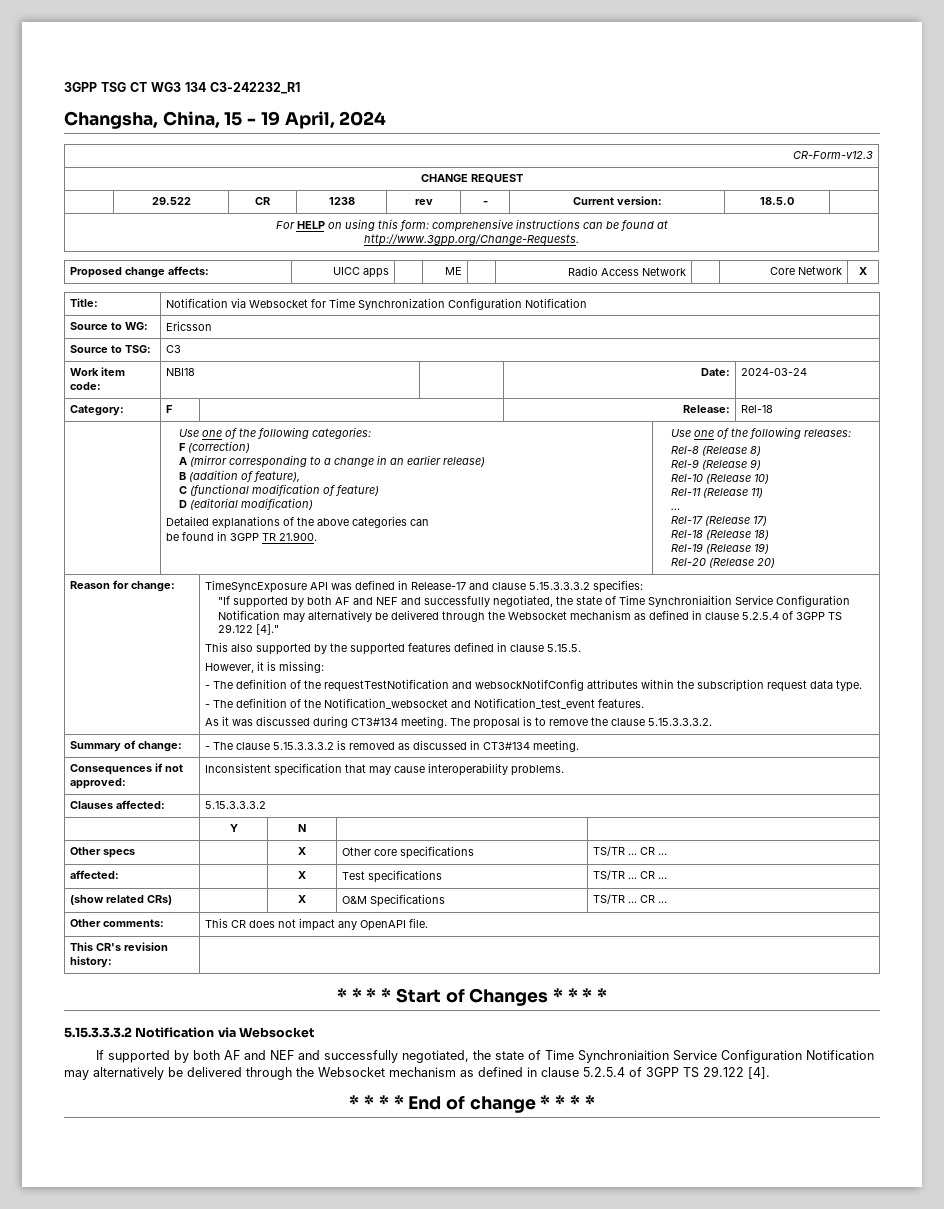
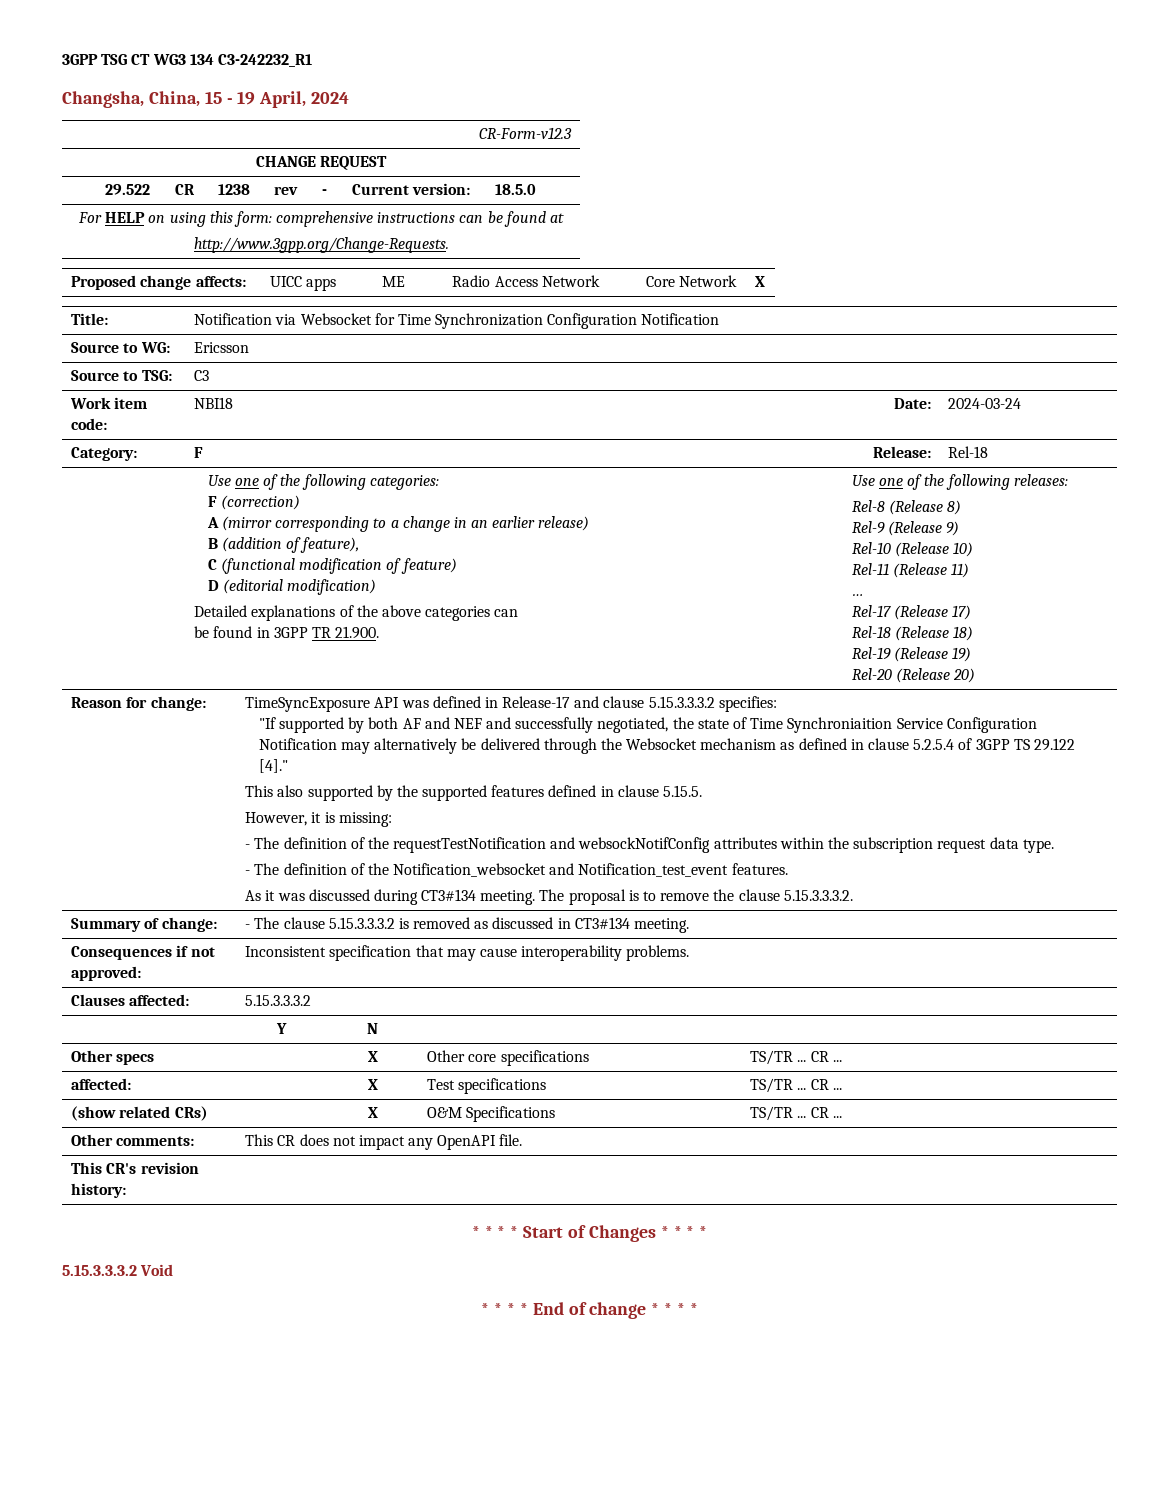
[135,1027,315,1038] [96,1050,875,1063] [64,1066,770,1080] Notification via Websocket // If supported by both AF and NEF and successfully negotiated, the state of Time Synchroniaition Service Configuration Notification may alternatively be delivered through the Websocket mechanism as defined in clause 5.2.5.4 of 3GPP TS 29.122 [4]. -> [140,1264,174,1276] Void

